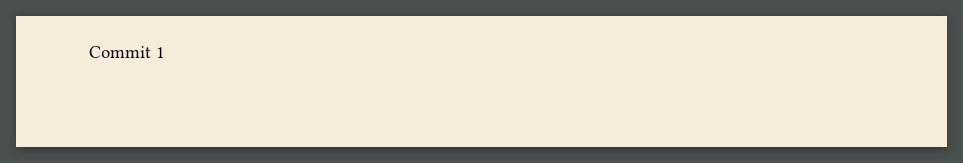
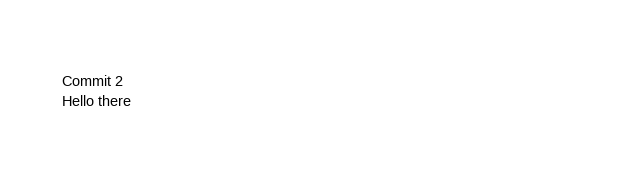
[156,47,165,58] 1 -> [115,76,123,86] [62,95,131,106] 2 // Hello there

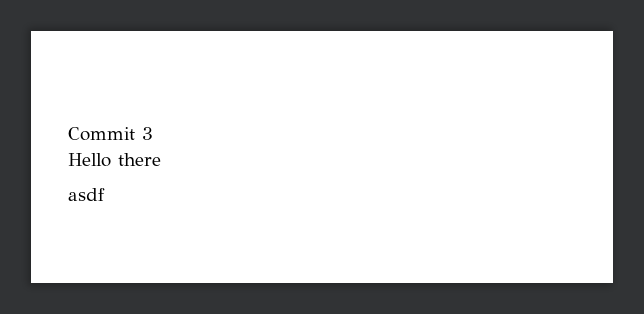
[115,76,123,86] 2 -> [142,127,153,140] 3
(131, 100) none -> [68,188,105,201] // asdf

